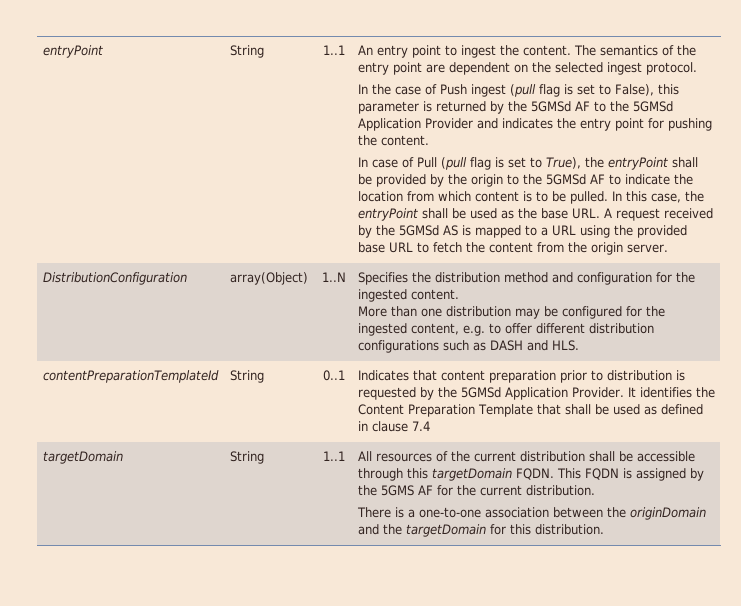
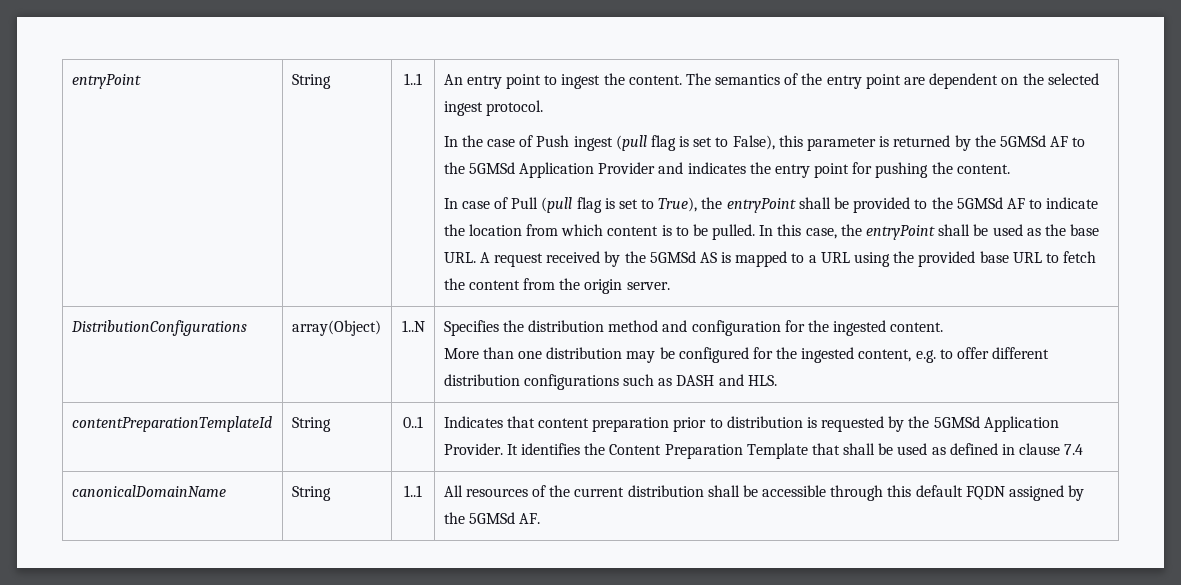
[429,174,503,187] by the origin -> (911, 205) none
[42,272,187,285] DistributionConfiguration -> [70,320,247,336] DistributionConfigurations
[42,451,123,464] targetDomain -> [71,485,226,497] canonicalDomainName
[431,468,704,481] [357,485,595,496] [356,507,706,520] [357,524,604,537] targetDomain FQDN. This FQDN is assigned by the 5GMS AF for the current distribution. // There is a one-to-one association between the originDomain and the targetDomain for this distribution. -> [915,485,1085,501] [443,512,540,524] default FQDN assigned by the 5GMSd AF.

